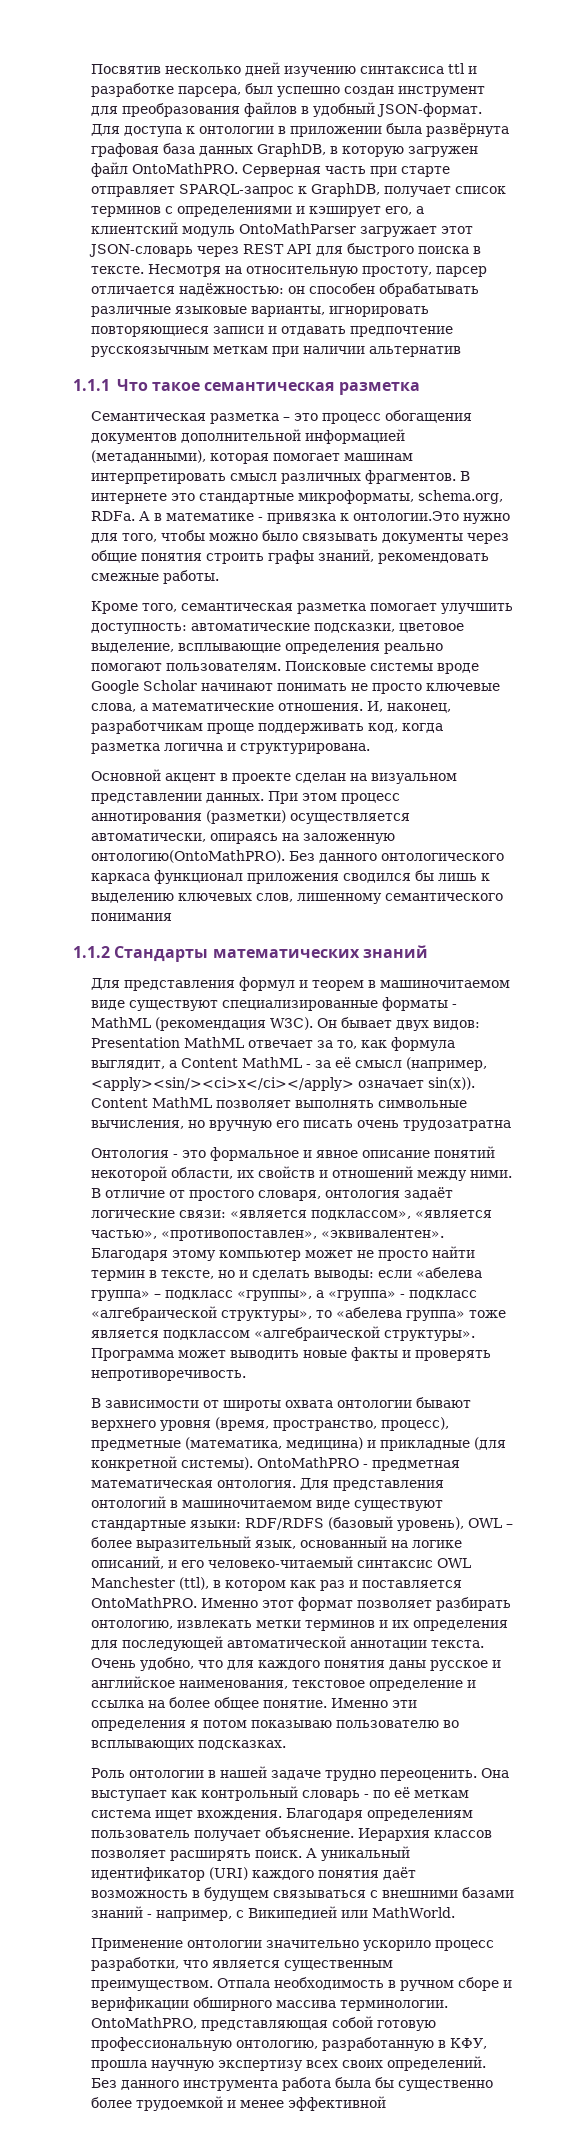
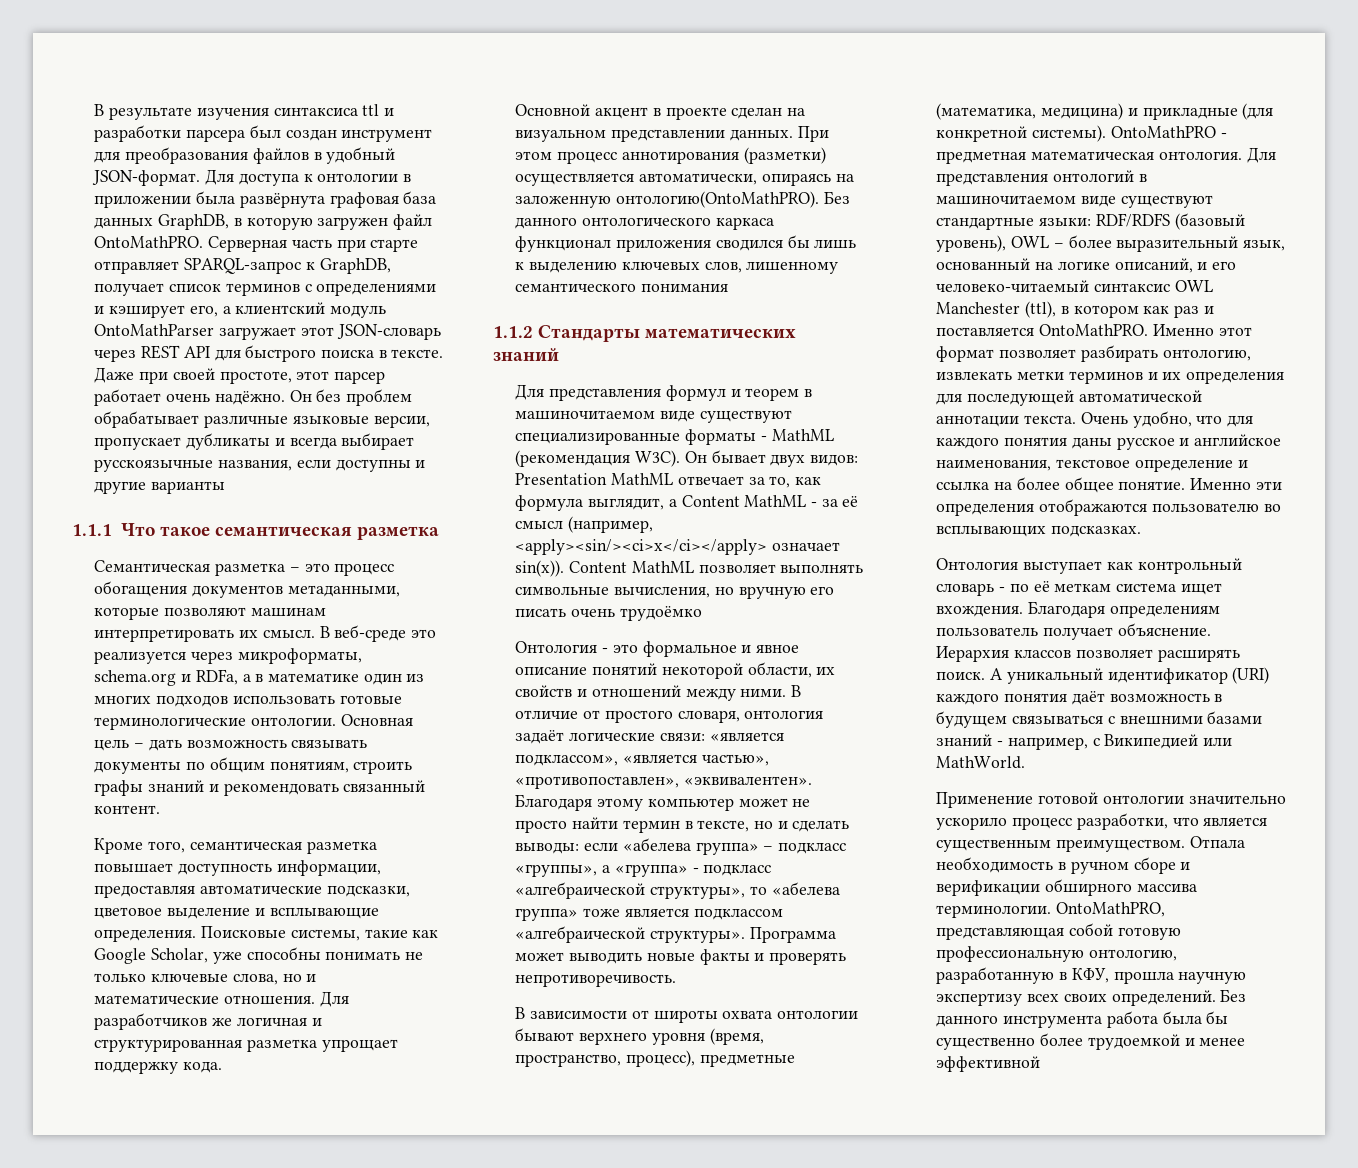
[90,62,477,77] [90,83,340,97] Посвятив несколько дней изучению синтаксиса ttl и разработке парсера, был успешно -> [94,104,395,120] [94,125,281,142] В результате изучения синтаксиса ttl и разработки парсера был
[147,264,487,277] [90,283,479,297] [90,306,429,317] [90,326,453,337] [90,346,461,357] Несмотря на относительную простоту, парсер отличается надёжностью: он способен обрабатывать различные языковые варианты, игнорировать повторяющиеся записи и отдавать предпочтение русскоязычным меткам при наличии альтернатив -> [94,367,386,384] [94,389,413,406] [94,411,430,428] [94,433,415,450] [94,459,426,472] [94,481,226,494] Даже при своей простоте, этот парсер работает очень надёжно. Он без проблем обрабатывает различные языковые версии, пропускает дубликаты и всегда выбирает русскоязычные названия, если доступны и другие варианты
[180,429,405,444] [90,450,413,464] [90,470,470,484] [90,490,503,504] [90,511,510,524] [90,530,509,544] [90,549,489,564] [90,570,219,584] [90,601,513,614] [90,623,464,634] [90,643,443,654] [90,661,479,674] [90,680,273,694] дополнительной информацией (метаданными), которая помогает машинам интерпретировать смысл различных фрагментов. В интернете это стандартные микроформаты, schema.org, RDFa. А в математике - привязка к онтологии.Это нужно для того, чтобы можно было связывать документы через общие понятия строить графы знаний, рекомендовать смежные работы. // Кроме того, семантическая разметка помогает улучшить доступность: автоматические подсказки, цветовое выделение, всплывающие определения реально помогают пользователям. Поисковые системы вроде Google Scholar начинают -> [287,585,400,597] [94,607,326,620] [94,625,437,642] [94,648,362,664] [94,669,425,686] [94,695,402,707] [94,714,413,730] [94,739,368,751] [94,757,413,774] [94,780,426,796] [94,805,161,814] [94,838,377,854] [94,860,381,876] [94,885,410,898] [94,907,379,919] [94,926,439,942] [94,947,321,964] метаданными, которые позволяют машинам интерпретировать их смысл. В веб-среде это реализуется через микроформаты, schema.org и RDFa, а в математике один из многих подходов использовать готовые терминологические онтологии. Основная цель – дать возможность связывать документы по общим понятиям, строить графы знаний и рекомендовать связанный контент. // Кроме того, семантическая разметка повышает доступность информации, предоставляя автоматические подсказки, цветовое выделение и всплывающие определения. Поисковые системы, такие как Google Scholar, уже способны
[371,683,422,694] просто -> [94,973,147,982] только
[139,701,451,713] [90,720,443,734] [90,743,370,754] а математические отношения. И, наконец, разработчикам проще поддерживать код, когда разметка логична и структурирована. -> [282,974,317,982] [94,991,349,1007] [94,1013,322,1030] [94,1039,398,1052] [94,1061,223,1074] но и математические отношения. Для разработчиков же логичная и структурированная разметка упрощает поддержку кода.
[402,1120,511,1131] трудозатратна -> [619,606,702,621] трудоёмко
[189,1720,332,1728] я потом показываю -> [1039,499,1148,516] отображаются
[90,1766,509,1781] Роль онтологии в нашей задаче трудно переоценить. Она -> [936,558,1019,570] Онтология
(183, 1944) none -> [1038,792,1099,804] готовой

